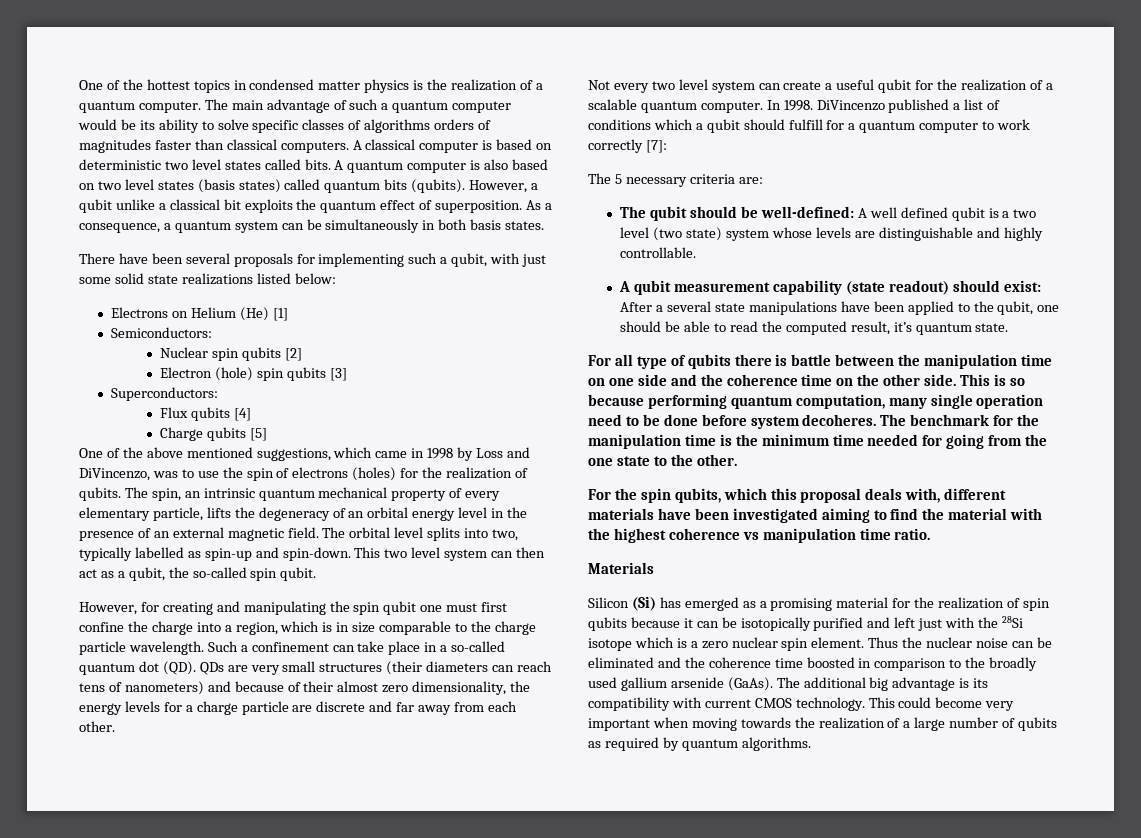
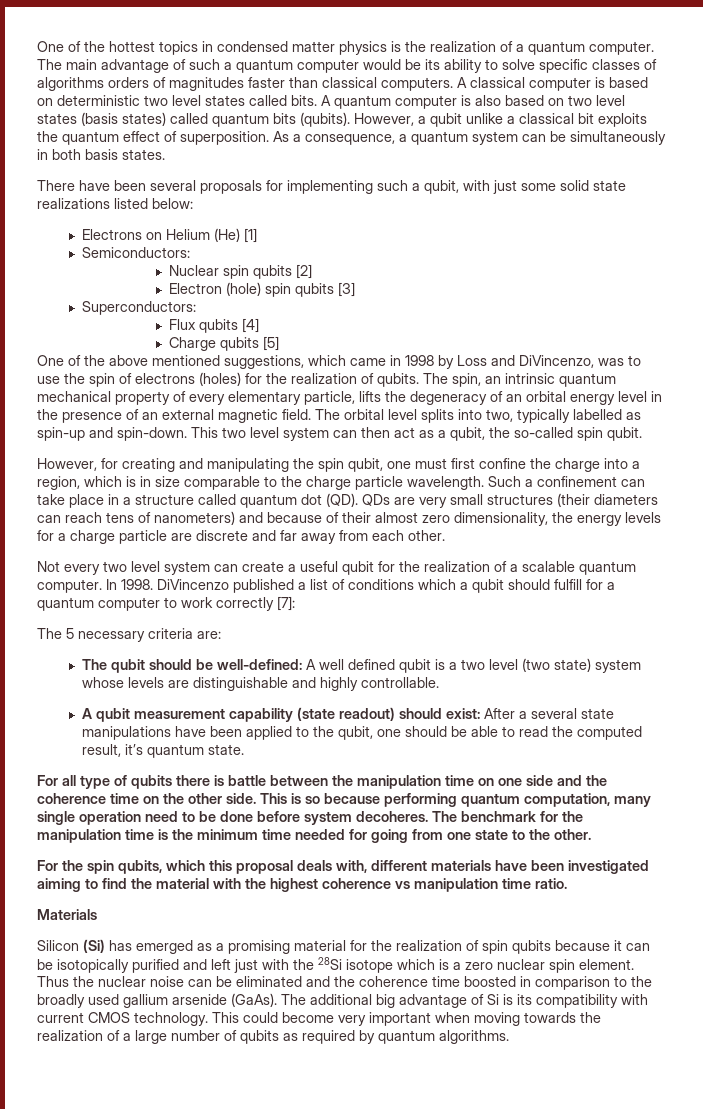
[383,601,417,615] qubit -> [348,458,383,472] qubit,
[451,641,506,652] so-called -> [135,494,236,505] structure called
[1025,434,1048,446] the -> (443, 834) none
(956, 684) none -> [471,994,499,1005] of Si

